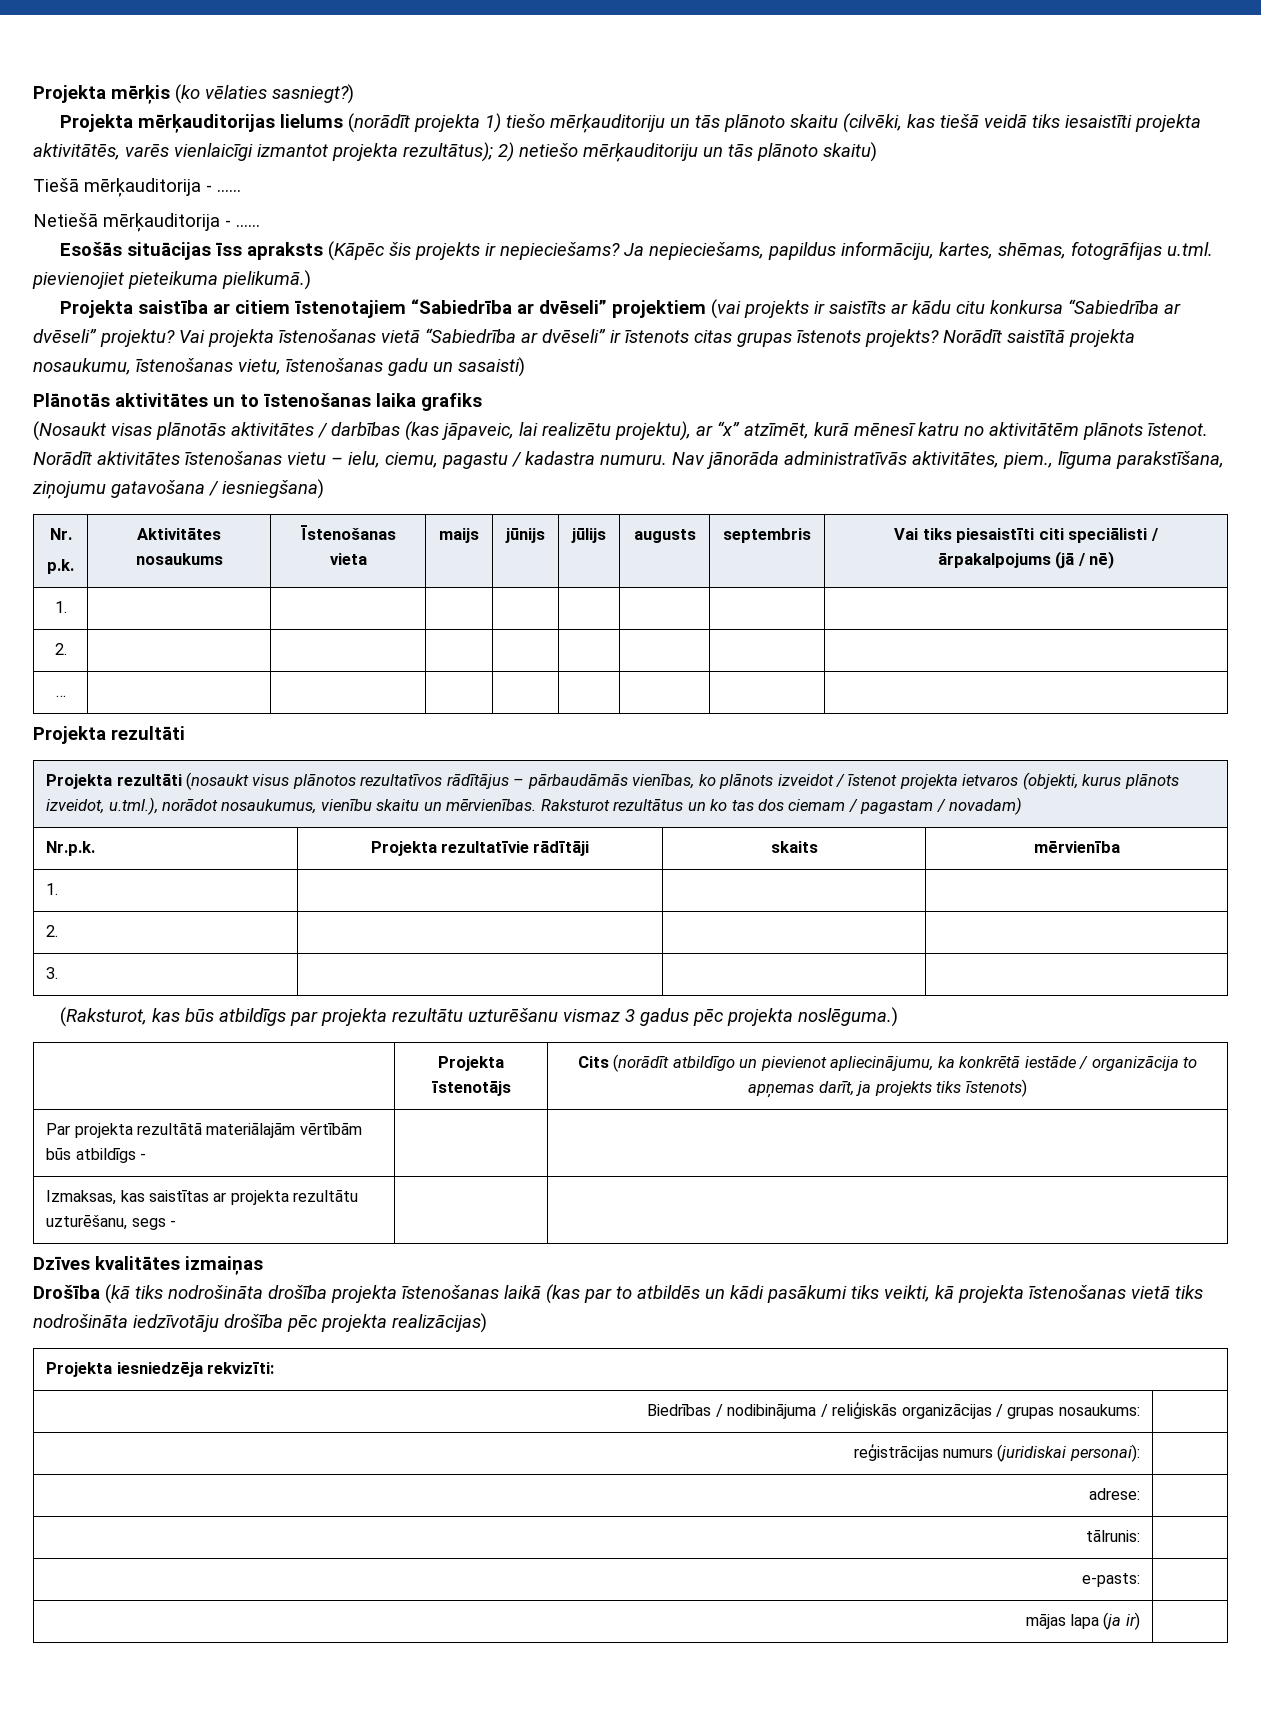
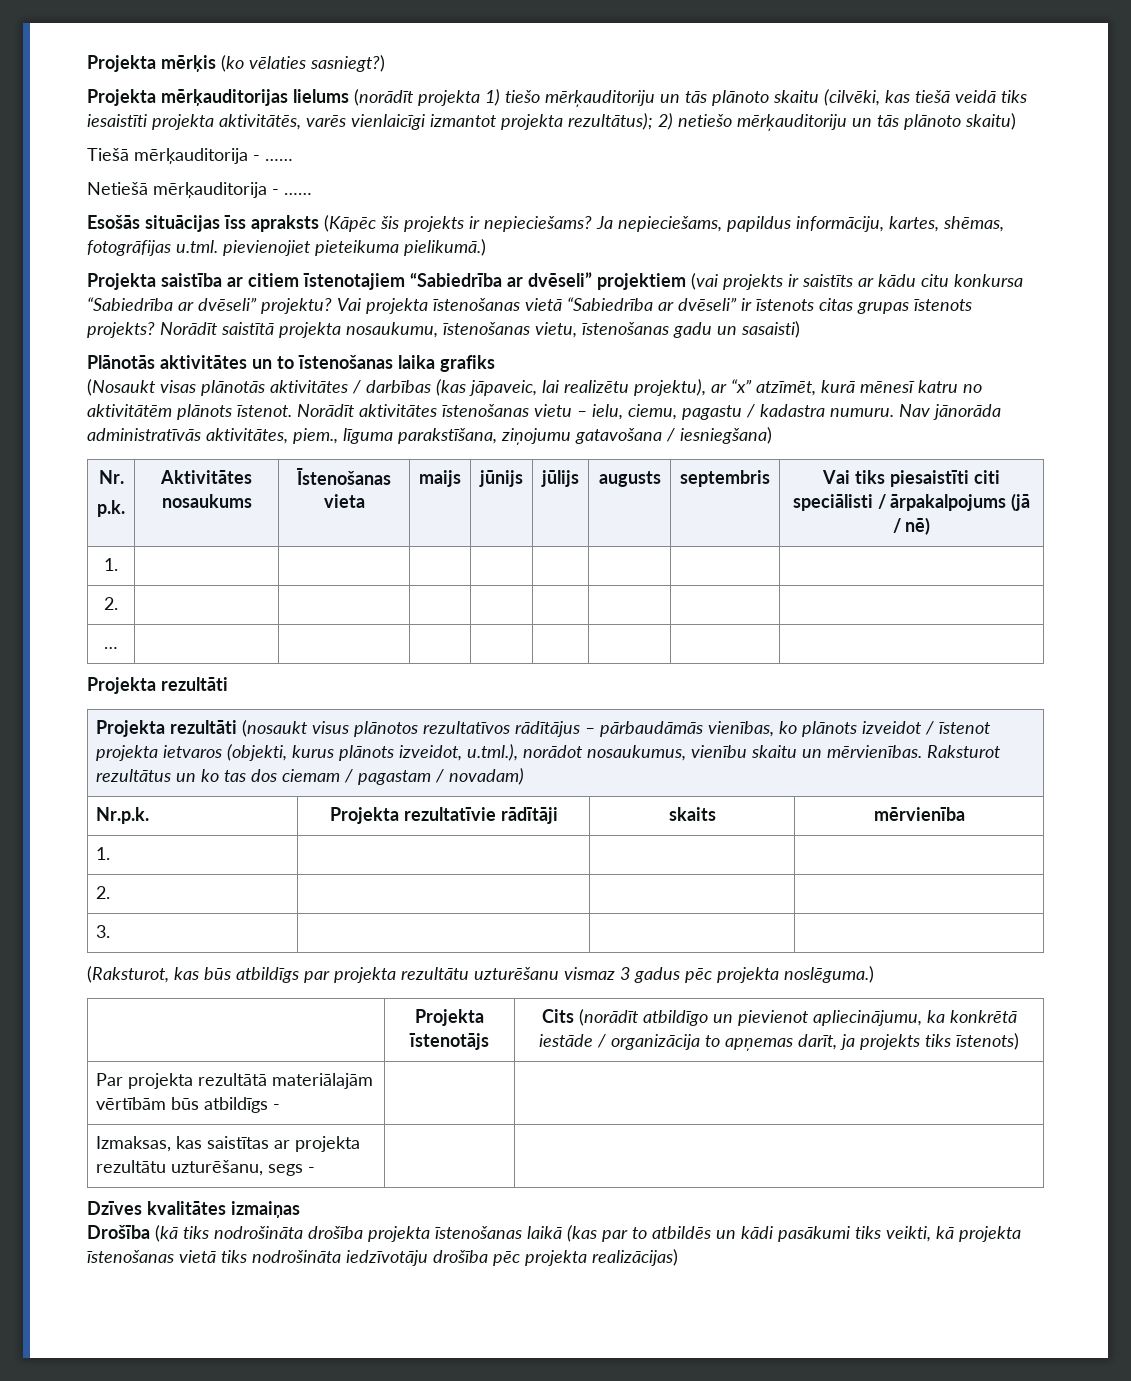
[46,1362,275,1377] [647,1402,1140,1419] [853,1444,1140,1462] [1088,1488,1140,1500] [1085,1530,1140,1542] [1081,1573,1140,1587] [1025,1612,1140,1630] // Projekta iesniedzēja rekvizīti: // Biedrības / nodibinājuma / reliģiskās organizācijas / grupas nosaukums: | // reģistrācijas numurs (juridiskai personai): | // adrese: | // tālrunis: | // e-pasts: | // mājas lapa (ja ir) | -> (678, 1257) none

